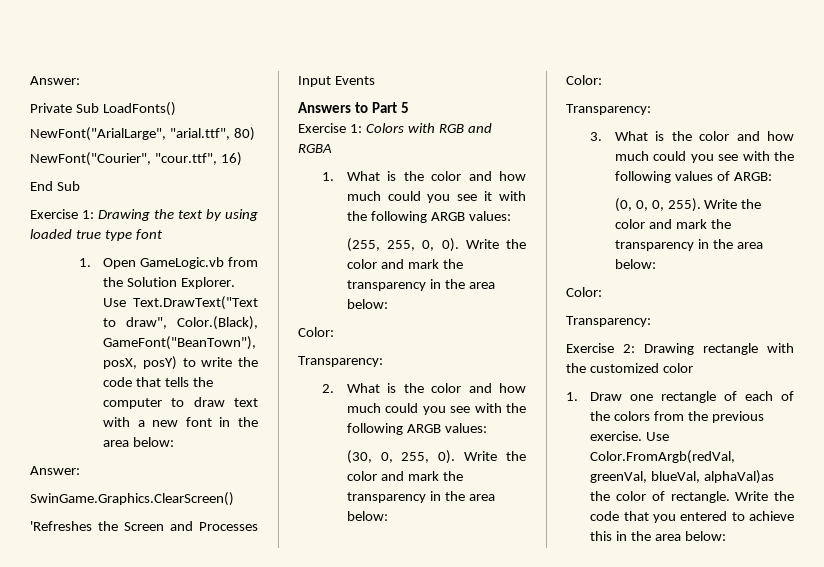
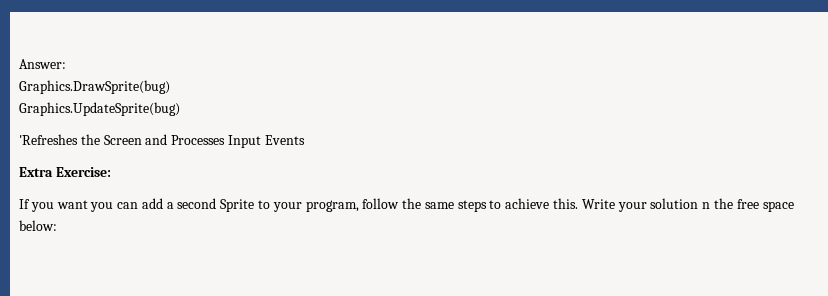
[30,76,80,85] [30,102,176,116] [30,127,255,141] [30,152,242,166] [30,181,80,191] [30,209,258,221] [30,229,163,241] [78,257,258,269] [103,277,235,289] [103,296,258,310] [103,316,258,330] [103,336,257,350] [103,356,258,370] [103,377,213,387] [103,397,258,409] [103,417,258,427] [103,437,175,447] [30,466,80,475] [30,492,234,506] Answer: // Private Sub LoadFonts() // NewFont("ArialLarge", "arial.ttf", 80) // NewFont("Courier", "cour.ttf", 16) // End Sub // Exercise 1: Drawing the text by using loaded true type font // 1. Open GameLogic.vb from the Solution Explorer. Use Text.DrawText("Text to draw", Color.(Black), GameFont("BeanTown"), posX, posY) to write the code that tells the computer to draw text with a new font in the area below: // Answer: // SwinGame.Graphics.ClearScreen() -> [19,59,66,69] [19,80,170,94] [19,102,180,116] Answer: // Graphics.DrawSprite(bug) // Graphics.UpdateSprite(bug)
[298,102,409,113] [298,123,492,133] [298,144,332,153] [322,171,526,181] [346,191,526,203] [346,211,511,223] [346,238,526,252] [346,259,463,269] [346,279,495,291] [346,299,388,309] [298,327,334,337] [298,356,383,367] [322,383,526,393] [346,403,526,415] [346,423,487,435] [346,450,526,464] [346,471,463,481] [346,491,495,503] [346,511,388,521] [566,75,602,85] [566,104,651,115] [590,131,794,141] [614,151,794,163] [614,171,772,183] [614,198,762,212] [614,219,731,229] [614,239,763,251] [614,259,656,269] [566,287,602,297] [566,316,651,327] [566,343,794,355] [566,363,693,373] [566,391,794,403] [590,411,765,423] [590,431,670,441] [590,450,736,464] [590,470,775,484] [590,491,794,503] [590,511,794,523] [590,531,682,541] Answers to Part 5 // Exercise 1: Colors with RGB and RGBA // 1. What is the color and how much could you see it with the following ARGB values: // (255, 255, 0, 0). Write the color and mark the transparency in the area below: // Color: // Transparency: // 2. What is the color and how much could you see with the following ARGB values: // (30, 0, 255, 0). Write the color and mark the transparency in the area below: // Color: // Transparency: // 3. What is the color and how much could you see with the following values of ARGB: // (0, 0, 0, 255). Write the color and mark the transparency in the area below: // Color: // Transparency: // Exercise 2: Drawing rectangle with the customized color // 1. Draw one rectangle of each of the colors from the previous exercise. Use Color.FromArgb(redVal, greenVal, blueVal, alphaVal)as the color of rectangle. Write the code that you entered to achieve this in the area -> [19,167,111,177] [19,198,794,212] Extra Exercise: // If you want you can add a second Sprite to your program, follow the same steps to achieve this. Write your solution n the free space

